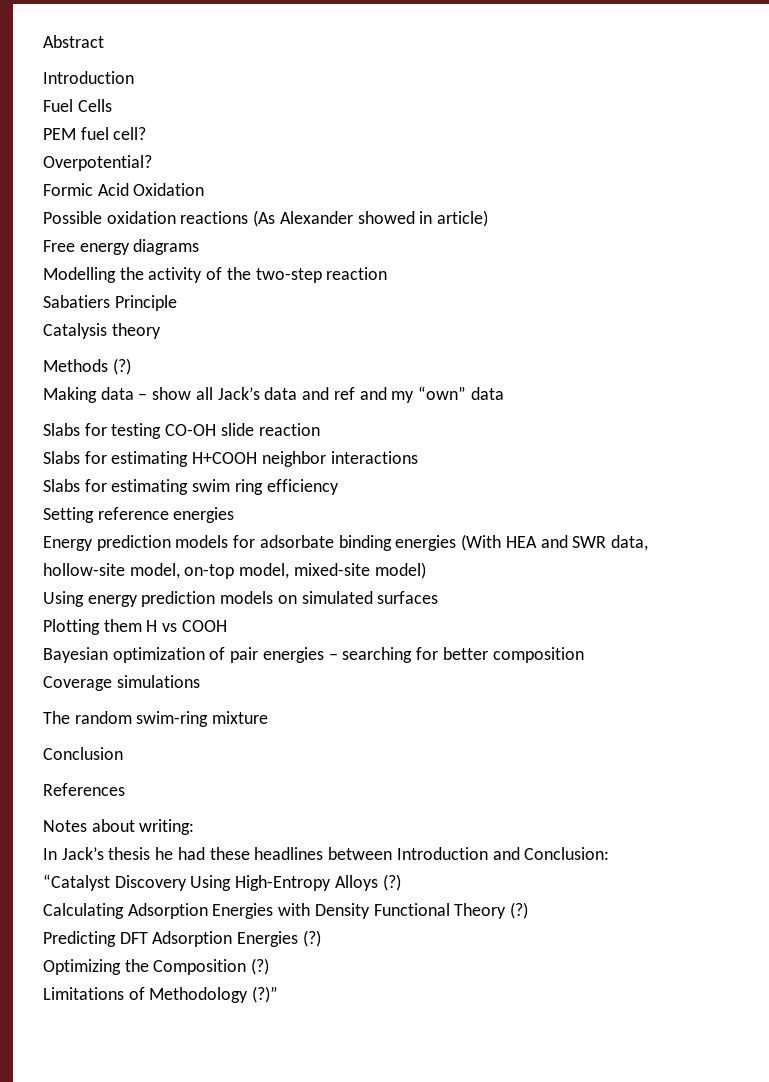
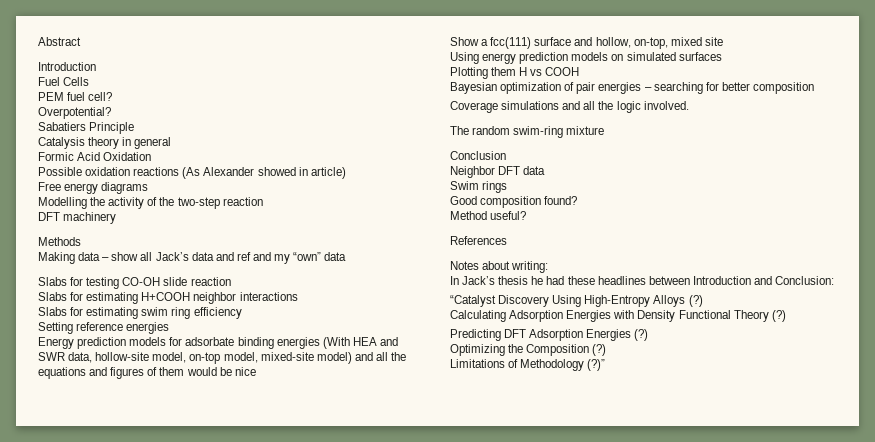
(152, 163) none -> [38,122,135,134] [38,137,172,149] // Sabatiers Principle // Catalysis theory in general
[43,295,177,311] [43,323,161,339] Sabatiers Principle // Catalysis theory -> [38,212,117,224] DFT machinery
[112,358,131,375] (?) -> (81, 241) none
(426, 570) none -> [354,352,407,361] [38,367,256,379] [450,37,723,49] and all the equations and figures of them would be nice // Show a fcc(111) surface and hollow, on-top, mixed site
(200, 681) none -> [562,101,689,113] and all the logic involved.
(123, 753) none -> [450,166,546,178] [450,181,508,193] [450,196,578,208] [450,211,527,220] // Neighbor DFT data // Swim rings // Good composition found? // Method useful?

